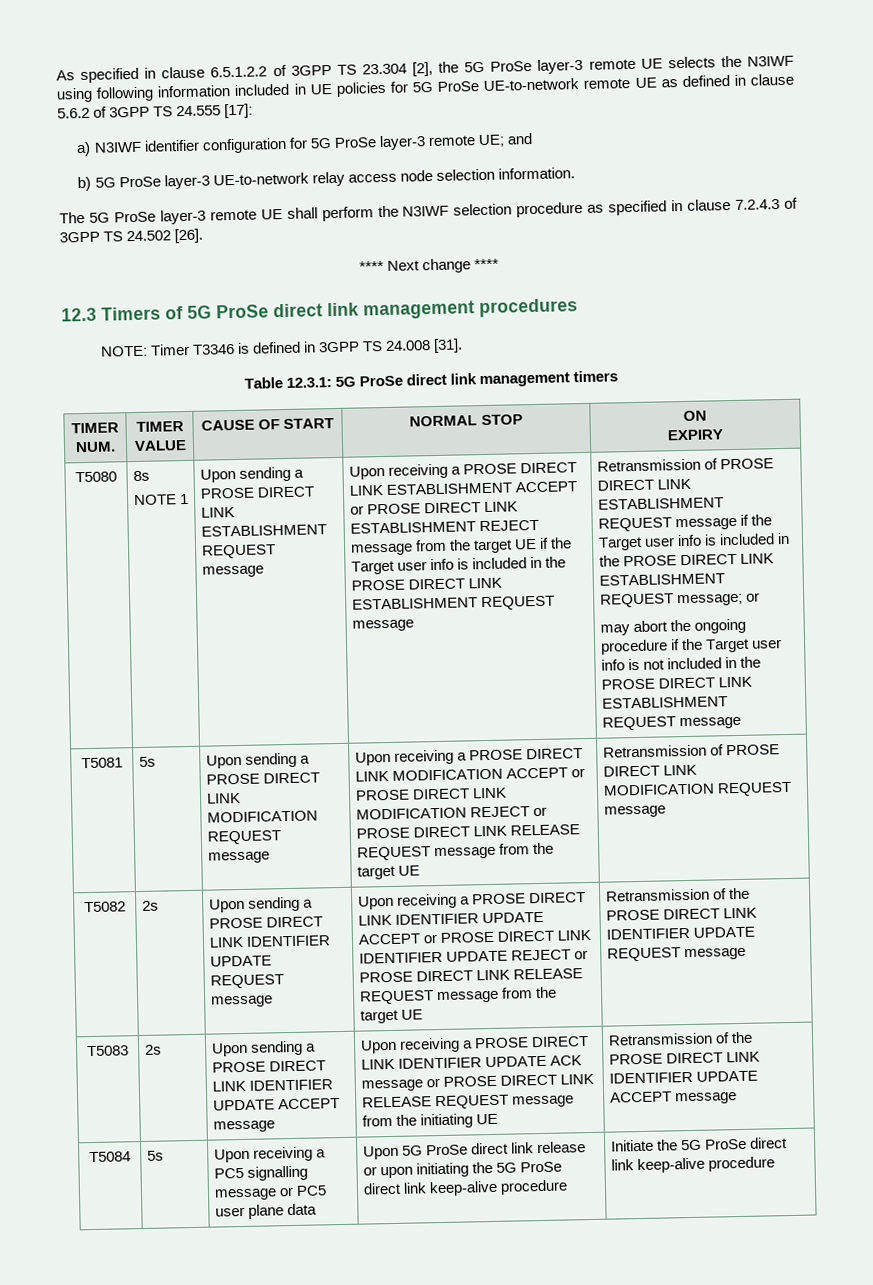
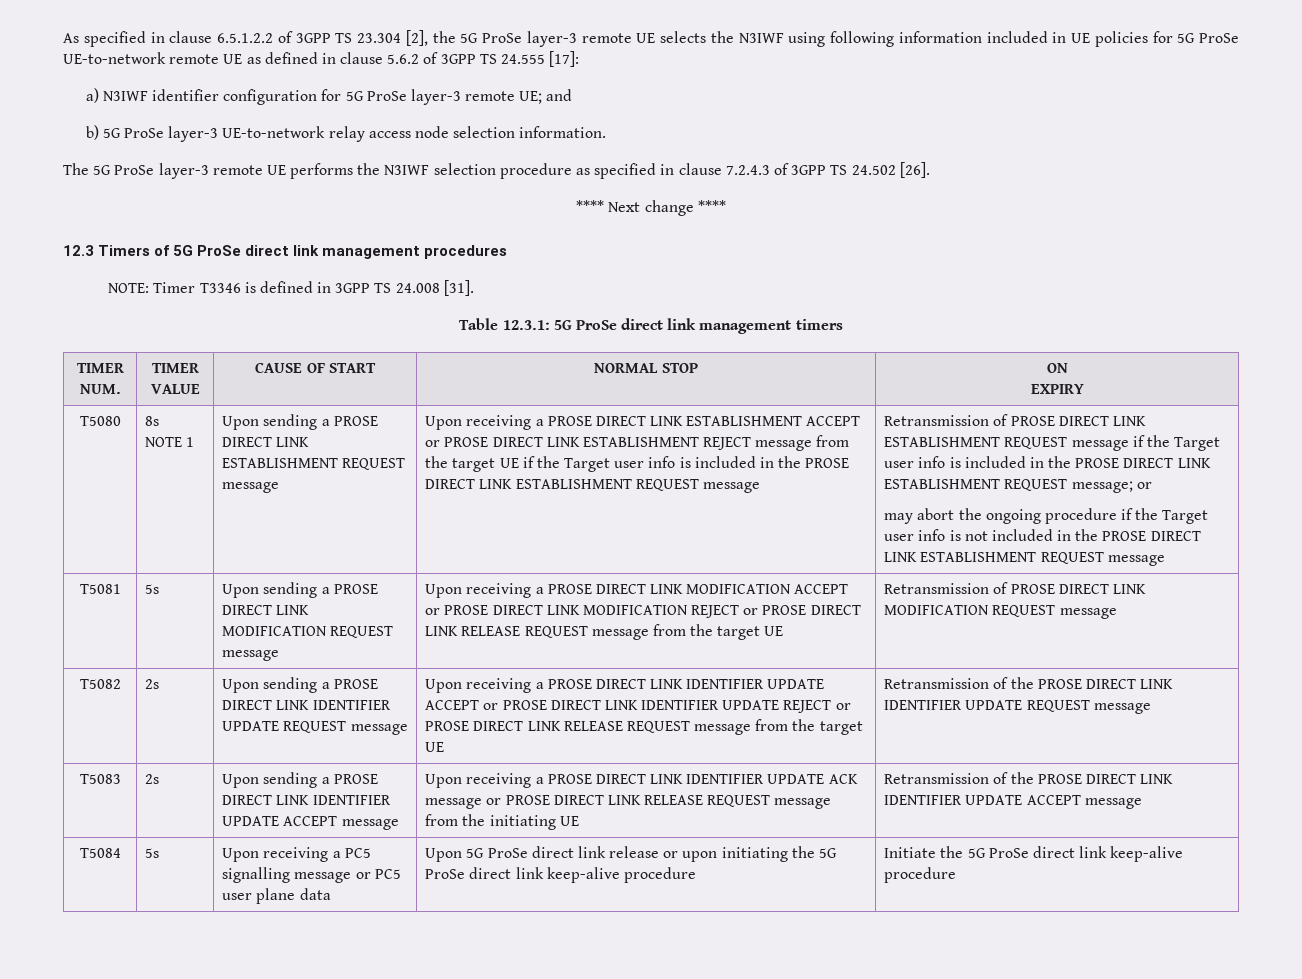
[286,206,374,222] shall perform -> [290,163,354,179] performs

